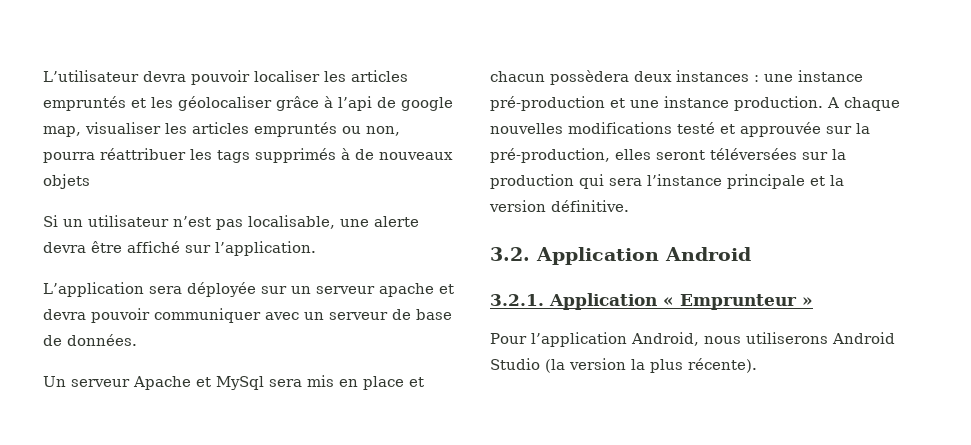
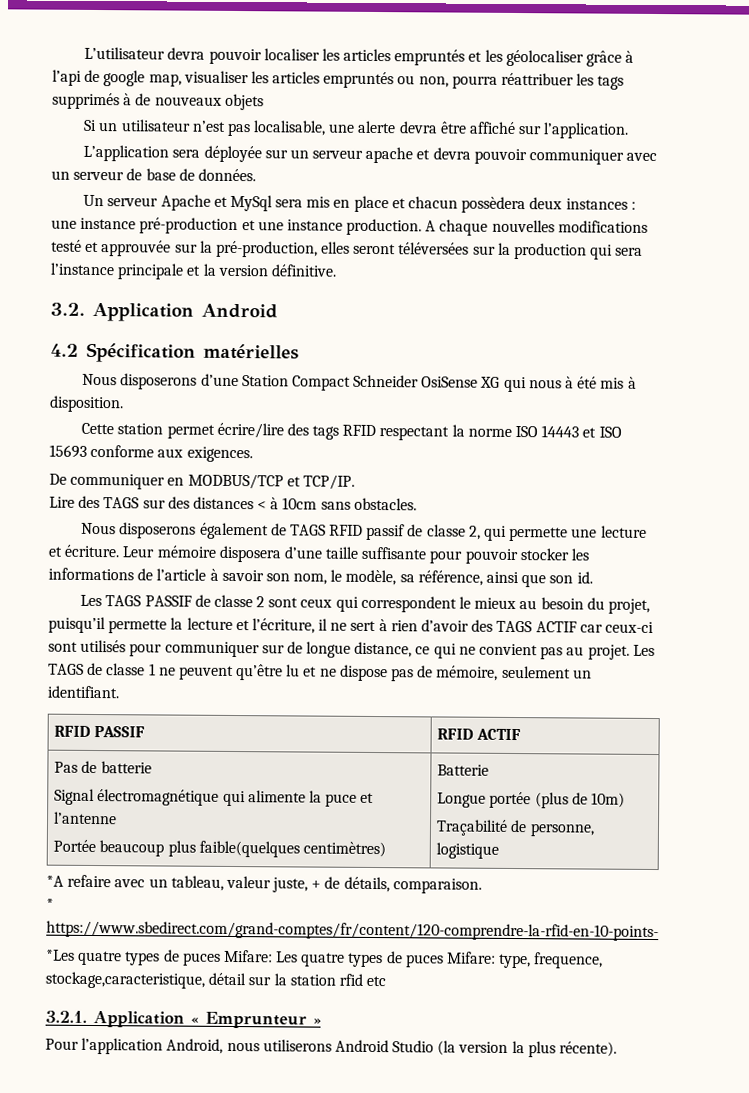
(751, 254) none -> [50,342,299,363] [82,373,637,393] [49,395,124,413] [81,422,622,441] [49,444,253,463] [49,473,355,490] [49,495,417,511] [81,522,647,542] [48,544,590,565] [48,567,593,588] [80,594,650,614] [48,616,654,634] [48,639,655,660] [48,662,592,682] [47,685,119,699] [54,725,146,738] [437,728,522,741] [54,760,152,774] [54,788,375,807] [54,811,118,825] [53,839,386,858] [437,764,490,776] [437,791,625,809] [436,819,595,837] [436,842,500,859] [46,874,482,894] [46,898,54,910] [46,920,659,942] [46,949,604,969] [45,971,387,989] // 4.2 Spécification matérielles // Nous disposerons d’une Station Compact Schneider OsiSense XG qui nous à été mis à disposition. // Cette station permet écrire/lire des tags RFID respectant la norme ISO 14443 et ISO 15693 conforme aux exigences. // De communiquer en MODBUS/TCP et TCP/IP. // Lire des TAGS sur des distances < à 10cm sans obstacles. // Nous disposerons également de TAGS RFID passif de classe 2, qui permette une lecture et écriture. Leur mémoire disposera d’une taille suffisante pour pouvoir stocker les informations de l’article à savoir son nom, le modèle, sa référence, ainsi que son id. // Les TAGS PASSIF de classe 2 sont ceux qui correspondent le mieux au besoin du projet, puisqu’il permette la lecture et l’écriture, il ne sert à rien d’avoir des TAGS ACTIF car ceux-ci sont utilisés pour communiquer sur de longue distance, ce qui ne convient pas au projet. Les TAGS de classe 1 ne peuvent qu’être lu et ne dispose pas de mémoire, seulement un identifiant. // RFID PASSIF | RFID ACTIF // Pas de batterie // Signal électromagnétique qui alimente la puce et l’antenne // Portée beaucoup plus faible(quelques centimètres) | Batterie // Longue portée (plus de 10m) // Traçabilité de personne, logistique // *A refaire avec un tableau, valeur juste, + de détails, comparaison. // * https://www.sbedirect.com/grand-comptes/fr/content/120-comprendre-la-rfid-en-10-points- // *Les quatre types de puces Mifare: Les quatre types de puces Mifare: type, frequence, stockage,caracteristique, détail sur la station rfid etc

